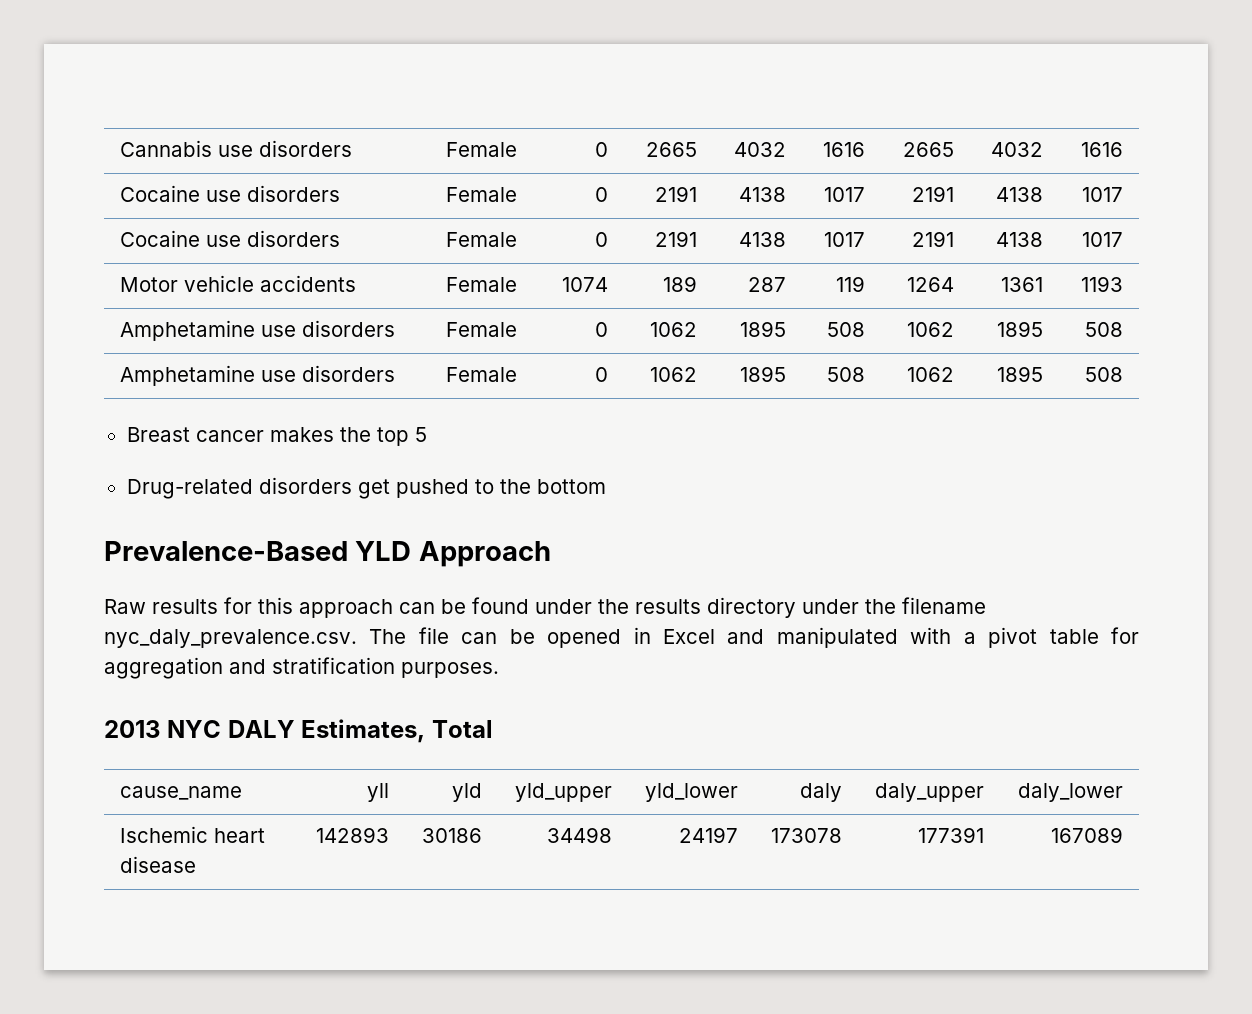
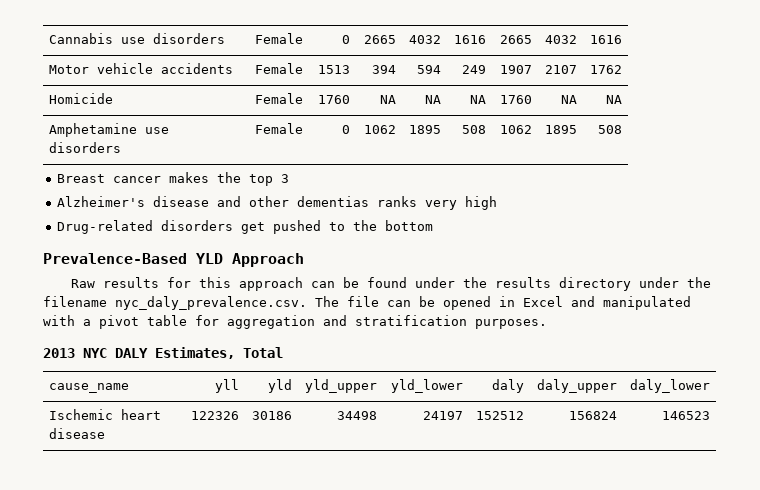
[120,185,341,202] [446,187,518,202] [594,187,608,202] [654,186,697,202] [738,187,786,202] [823,187,865,202] [911,186,954,202] [995,187,1043,202] [1081,187,1123,202] [120,230,341,247] [446,232,518,247] [594,232,608,247] [654,231,697,247] [738,232,786,247] [823,232,865,247] [911,231,954,247] [995,232,1043,247] [1081,232,1123,247] [120,275,357,292] [446,277,518,292] [561,277,608,292] [662,276,697,292] [747,277,786,292] [835,276,865,292] [906,277,954,292] [1000,277,1043,292] [1080,276,1123,292] [120,320,396,341] [446,322,518,337] [594,322,608,337] [649,322,697,337] [739,321,786,337] [826,322,865,337] [906,322,954,337] [996,321,1043,337] [1084,322,1123,337] Cocaine use disorders | Female | 0 | 2191 | 4138 | 1017 | 2191 | 4138 | 1017 // Cocaine use disorders | Female | 0 | 2191 | 4138 | 1017 | 2191 | 4138 | 1017 // Motor vehicle accidents | Female | 1074 | 189 | 287 | 119 | 1264 | 1361 | 1193 // Amphetamine use disorders | Female | 0 | 1062 | 1895 | 508 | 1062 | 1895 | 508 -> [49,63,234,74] [255,63,304,74] [317,65,350,74] [371,65,396,74] [416,65,441,74] [461,65,486,74] [499,65,532,74] [544,65,577,74] [589,65,622,74] [49,93,114,104] [255,93,304,104] [317,95,350,104] [379,95,396,104] [424,95,441,104] [469,95,486,104] [499,95,532,104] [560,95,577,104] [605,95,622,104] Motor vehicle accidents | Female | 1513 | 394 | 594 | 249 | 1907 | 2107 | 1762 // Homicide | Female | 1760 | NA | NA | NA | 1760 | NA | NA
[414,427,427,442] 5 -> [281,174,290,183] [57,196,498,210] 3 // Alzheimer's disease and other dementias ranks very high
[315,827,389,843] 142893 -> [190,411,239,420] 122326
[770,828,842,843] [917,827,984,843] [1050,827,1123,843] 173078 | 177391 | 167089 -> [475,411,524,420] [568,411,617,420] [661,411,710,420] 152512 | 156824 | 146523

